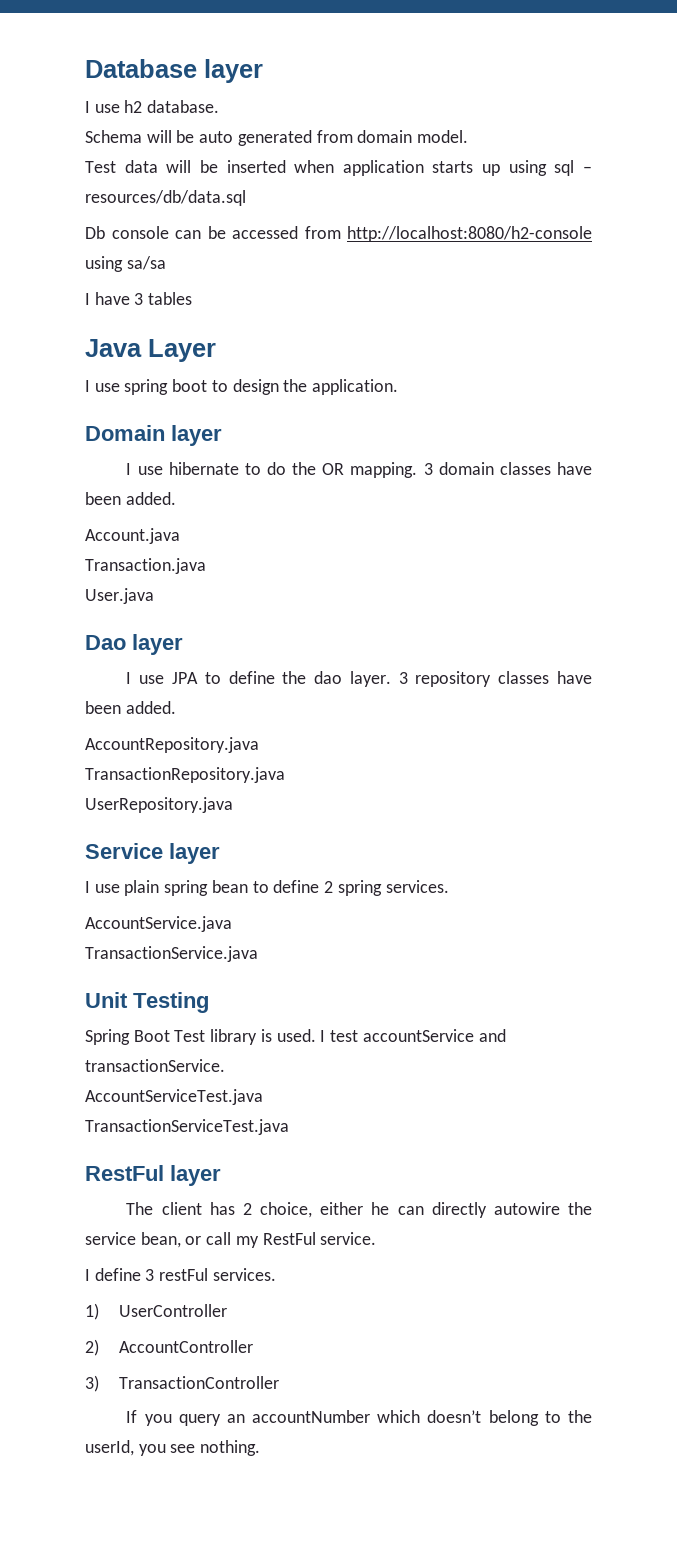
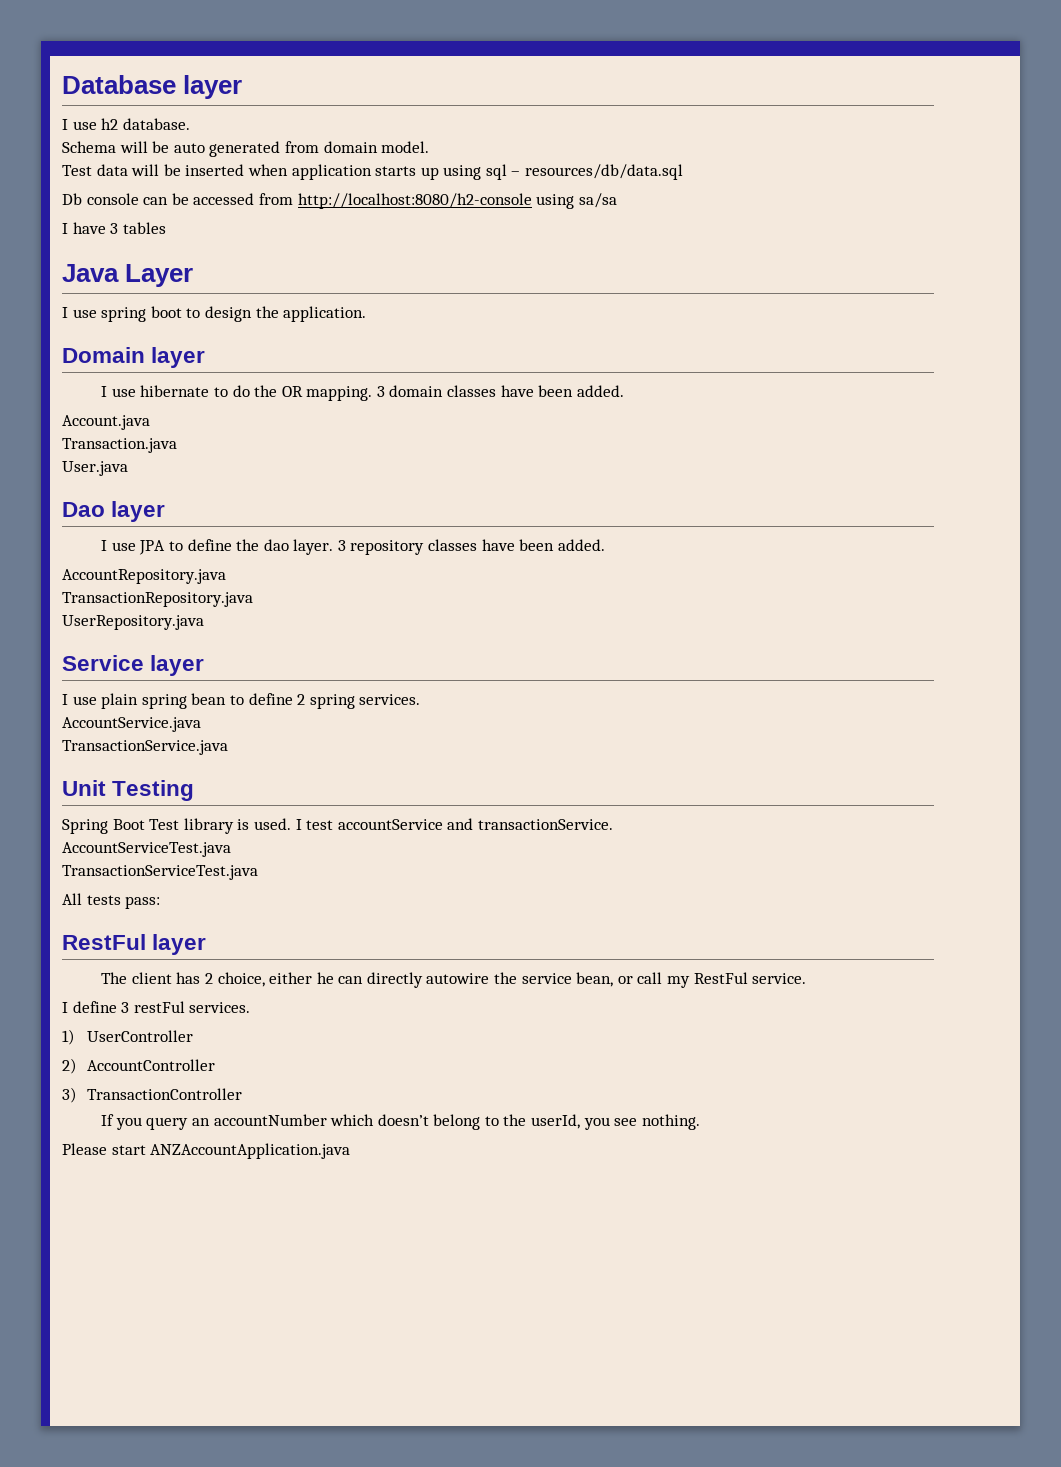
(289, 1127) none -> [62,893,161,909] // All tests pass:
(261, 1448) none -> [62,1143,351,1159] // Please start ANZAccountApplication.java

